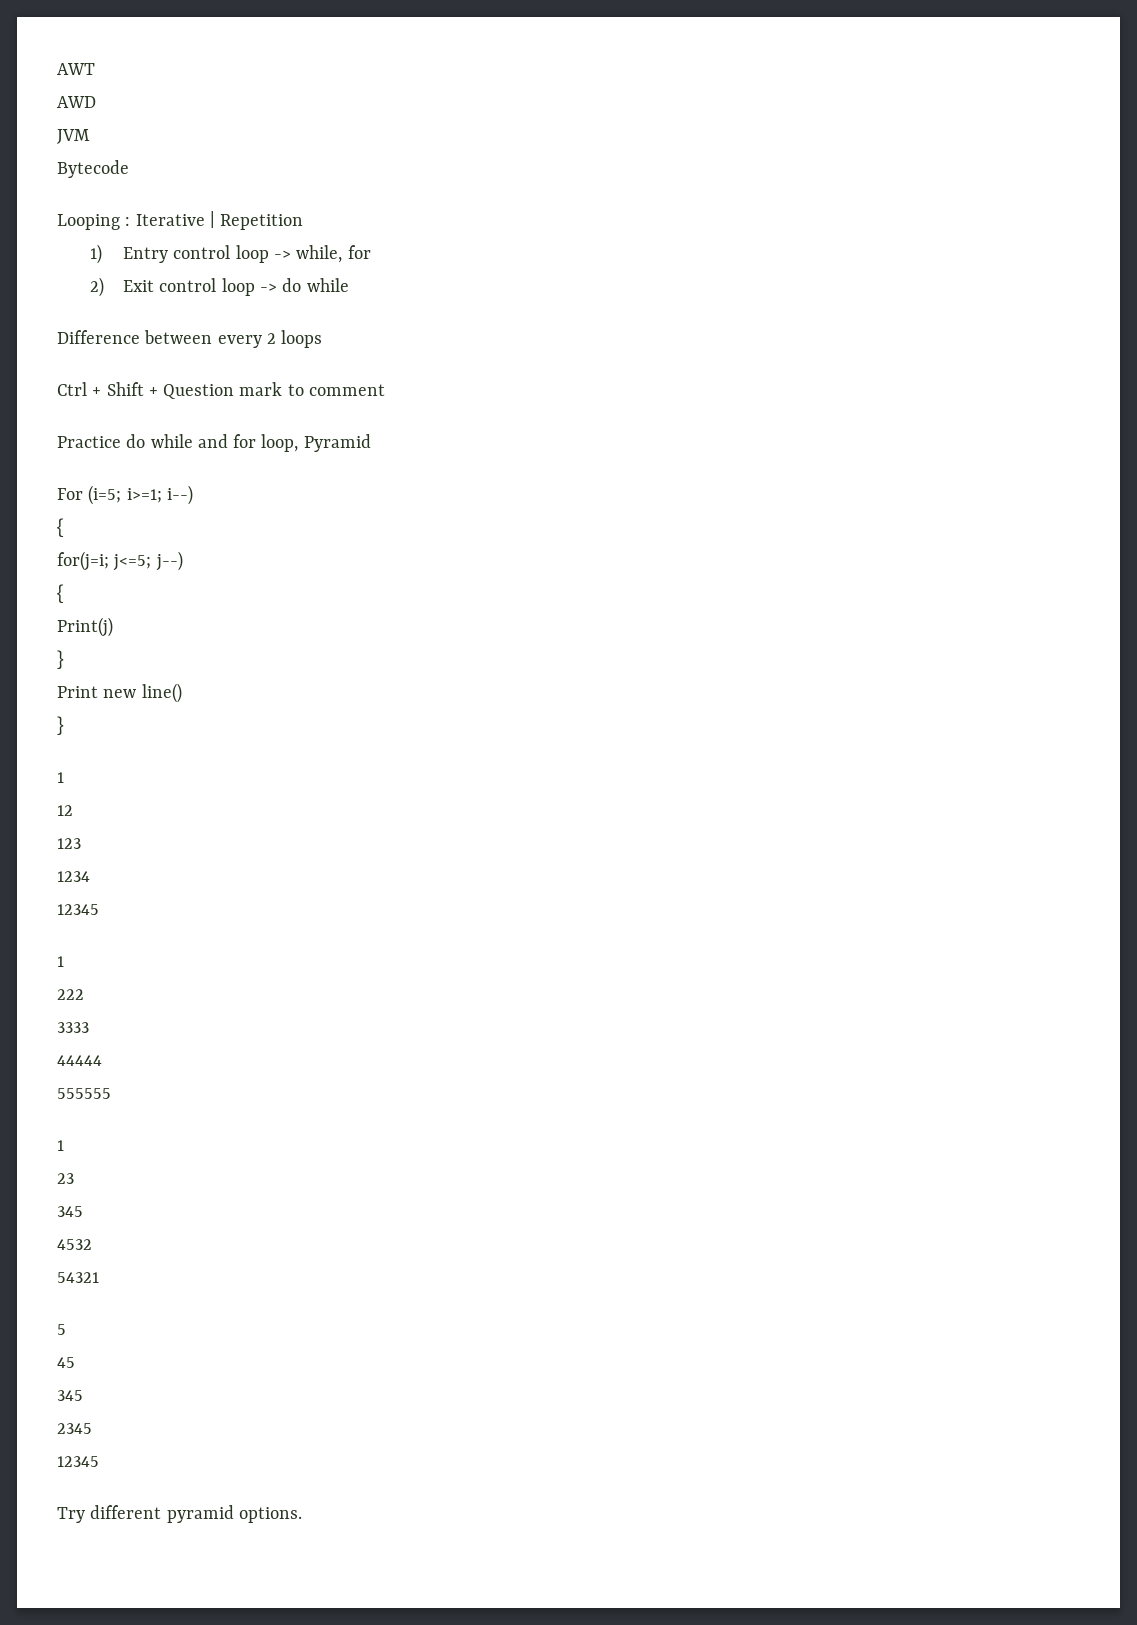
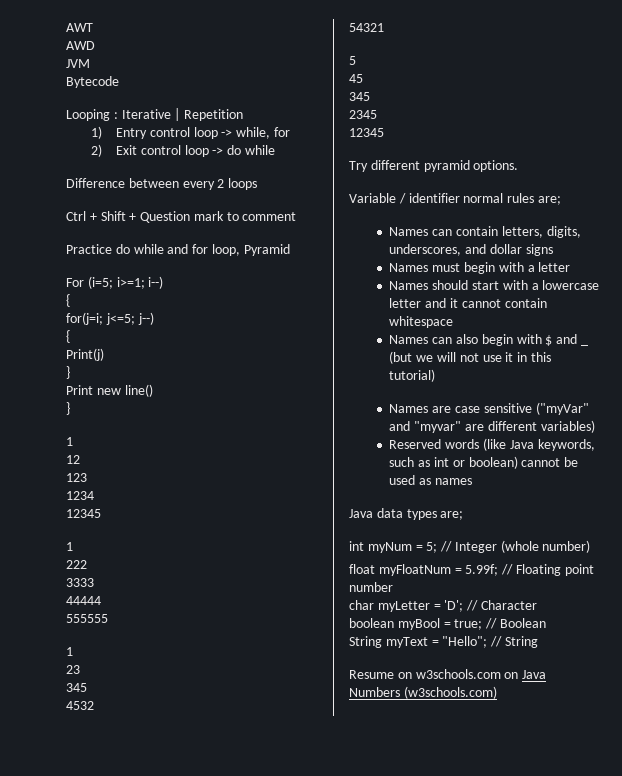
(302, 1515) none -> [349,193,561,205] [389,226,581,238] [389,244,553,256] [389,262,571,274] [389,280,600,290] [389,298,547,308] [389,316,454,328] [389,334,578,346] [580,344,588,346] [389,351,551,364] [389,369,436,382] [389,402,589,415] [389,420,595,433] [389,438,595,451] [389,456,579,469] [389,475,472,485] [349,508,464,520] [349,540,591,553] [349,564,594,576] [349,582,393,592] [349,600,537,612] [349,618,546,630] [349,636,538,648] [349,669,547,679] [349,686,497,699] // Variable / identifier normal rules are; // Names can contain letters, digits, underscores, and dollar signs // Names must begin with a letter // Names should start with a lowercase letter and it cannot contain whitespace // Names can also begin with $ and _ (but we will not use it in this tutorial) // Names are case sensitive ("myVar" and "myvar" are different variables) // Reserved words (like Java keywords, such as int or boolean) cannot be used as names // Java data types are; // int myNum = 5; // Integer (whole number) // float myFloatNum = 5.99f; // Floating point number // char myLetter = 'D'; // Character // boolean myBool = true; // Boolean // String myText = "Hello"; // String // Resume on w3schools.com on Java Numbers (w3schools.com)

